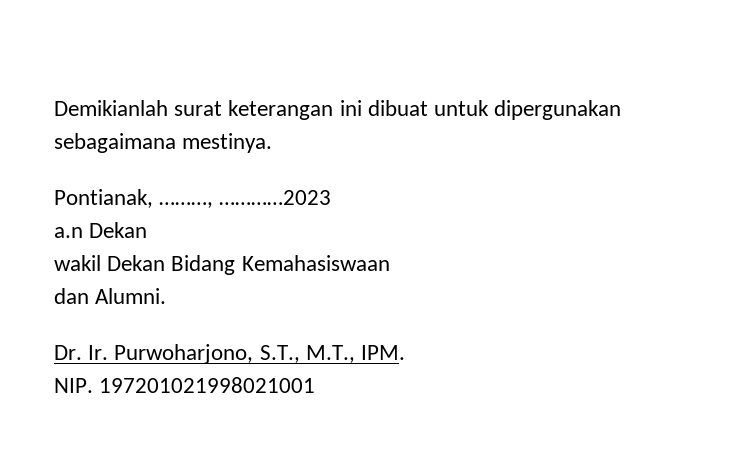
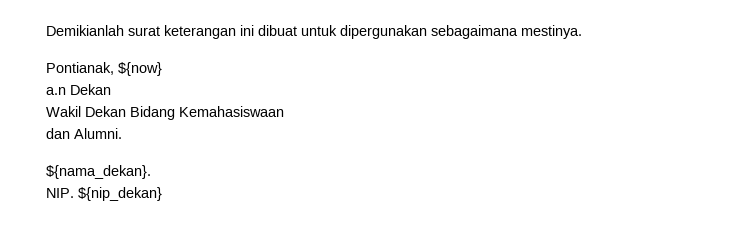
[159,190,332,208] ………, …………2023 -> [118,62,162,76] ${now}
[54,255,101,271] wakil -> [46,106,81,117] Wakil
[54,344,406,364] Dr. Ir. Purwoharjono, S.T., M.T., IPM. -> [46,165,151,179] ${nama_dekan}.
[99,377,316,393] 197201021998021001 -> [78,187,162,201] ${nip_dekan}

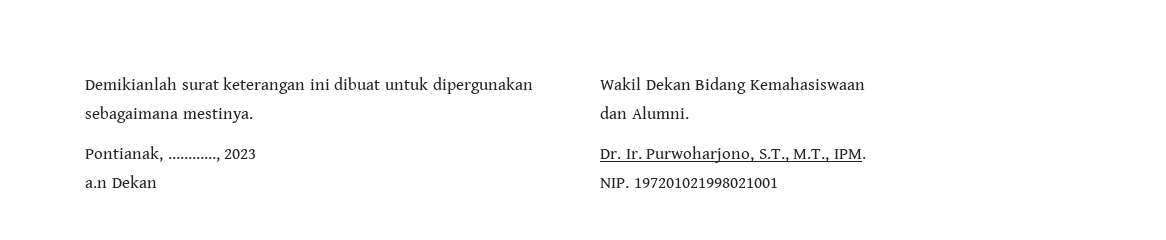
[118,62,162,76] ${now} -> [167,149,257,162] …………, 2023
[46,165,151,179] ${nama_dekan}. -> [600,146,866,163] Dr. Ir. Purwoharjono, S.T., M.T., IPM.
[78,187,162,201] ${nip_dekan} -> [633,178,778,188] 197201021998021001

